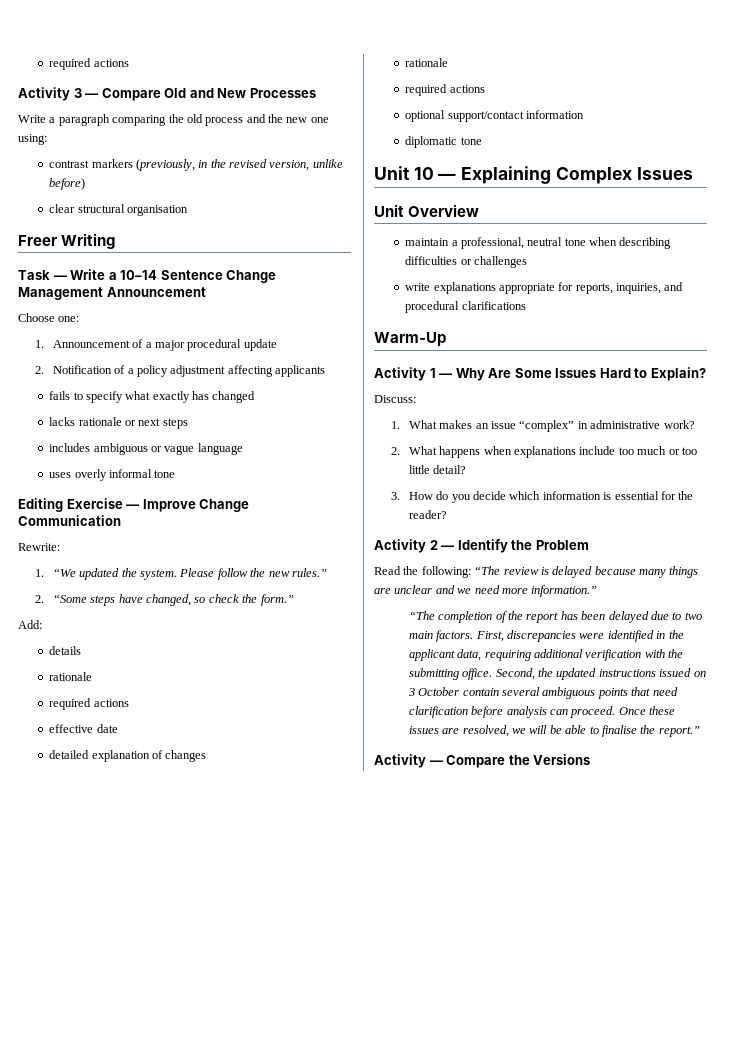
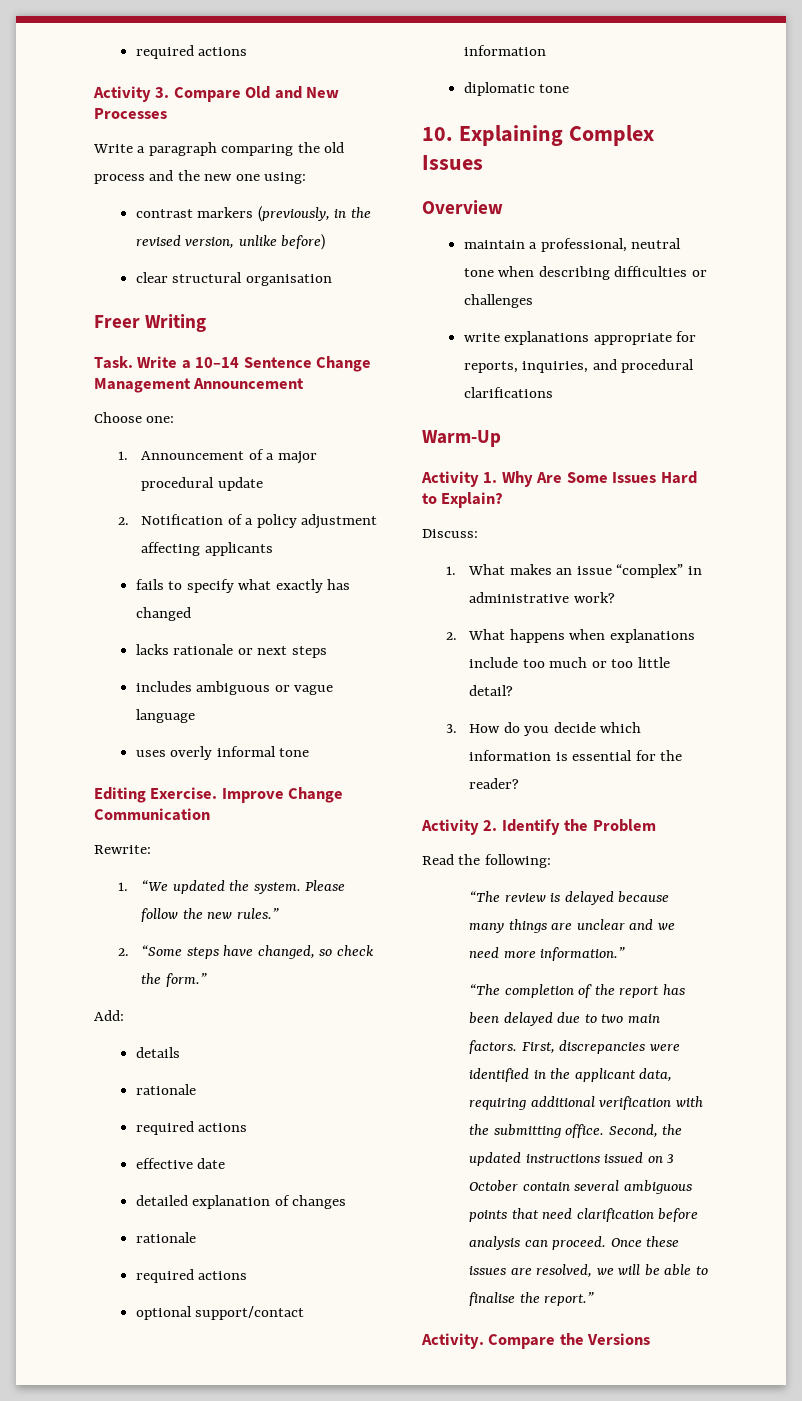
[73,88,99,98] 3 — -> [155,87,170,98] 3.
[18,270,67,280] Task — -> [94,356,133,369] Task.
[66,498,140,509] Exercise — -> [150,787,218,799] Exercise.
[374,166,457,180] Unit 10 — -> [422,127,453,141] 10.
[374,204,404,217] Unit -> (483, 162) none
[429,368,453,378] 1 — -> [483,472,498,483] 1.
[429,540,455,550] 2 — -> [483,820,498,831] 2.
(471, 572) none -> (551, 861) //
[374,754,443,768] Activity — -> [421,1333,484,1349] Activity.

